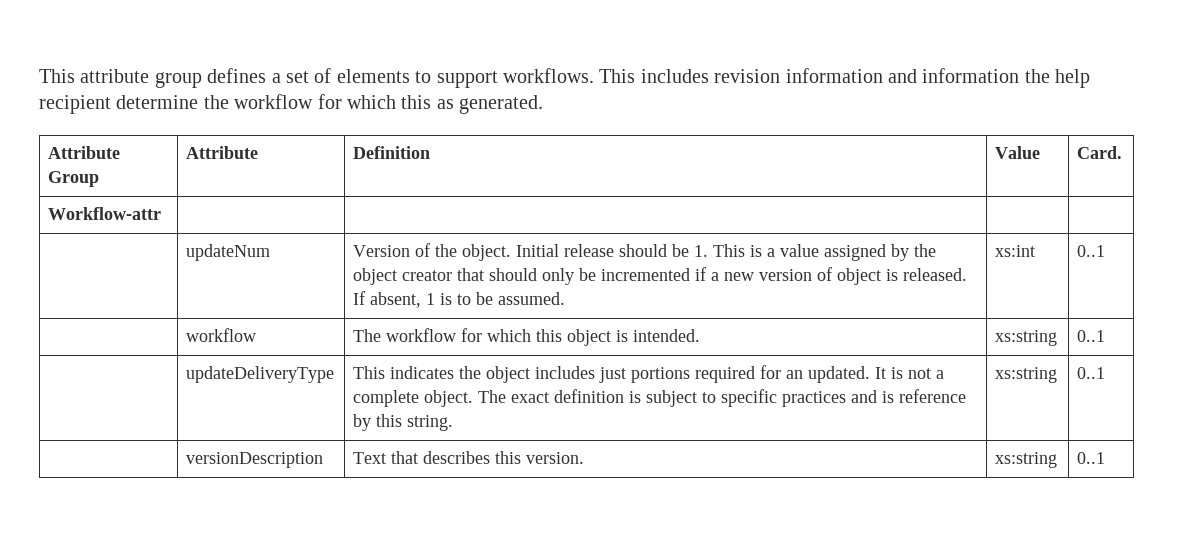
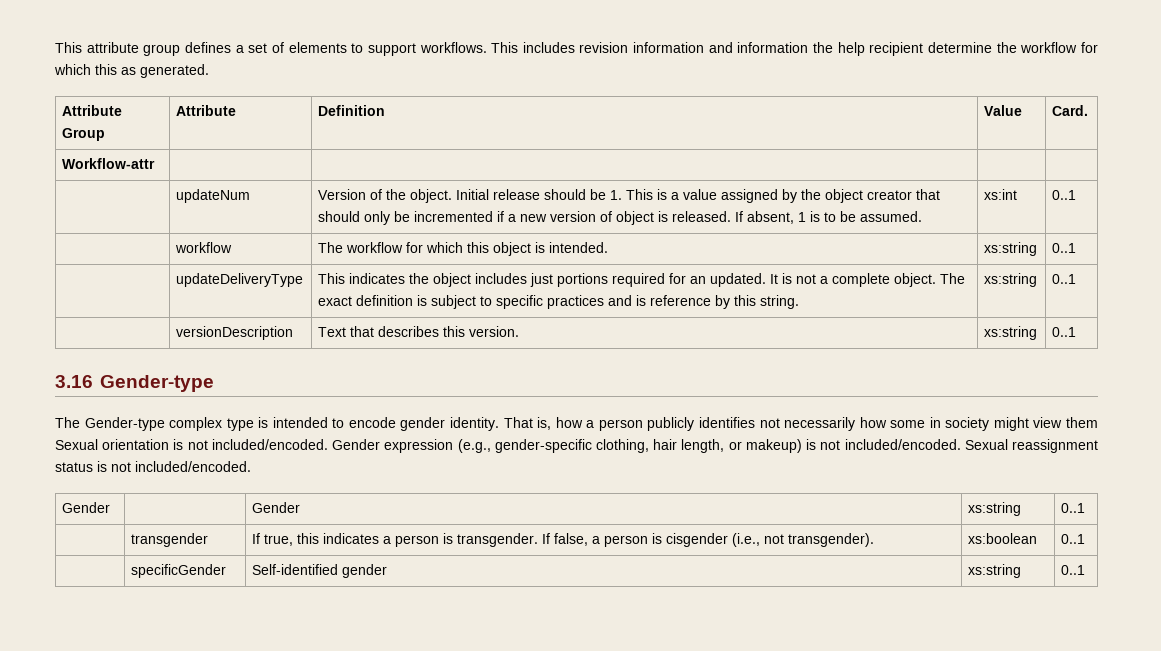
(1106, 458) none -> [55,375,214,392] [55,417,1098,431] [55,439,1098,453] [55,461,251,472] [62,502,111,513] [252,502,301,513] [968,502,1022,516] [1061,503,1086,513] [131,533,209,547] [252,533,875,547] [968,533,1038,544] [1061,534,1086,544] [131,564,227,578] [252,564,388,578] [968,564,1022,578] [1061,565,1086,575] // 3.16 Gender-type // The Gender-type complex type is intended to encode gender identity. That is, how a person publicly identifies not necessarily how some in society might view them Sexual orientation is not included/encoded. Gender expression (e.g., gender-specific clothing, hair length, or makeup) is not included/encoded. Sexual reassignment status is not included/encoded. // Gender | | Gender | xs:string | 0..1 // | transgender | If true, this indicates a person is transgender. If false, a person is cisgender (i.e., not transgender). | xs:boolean | 0..1 // | specificGender | Self-identified gender | xs:string | 0..1

